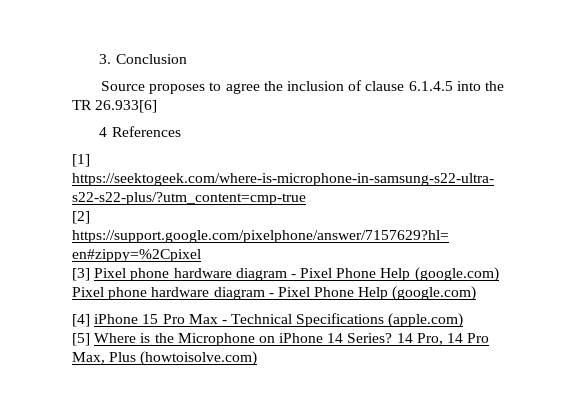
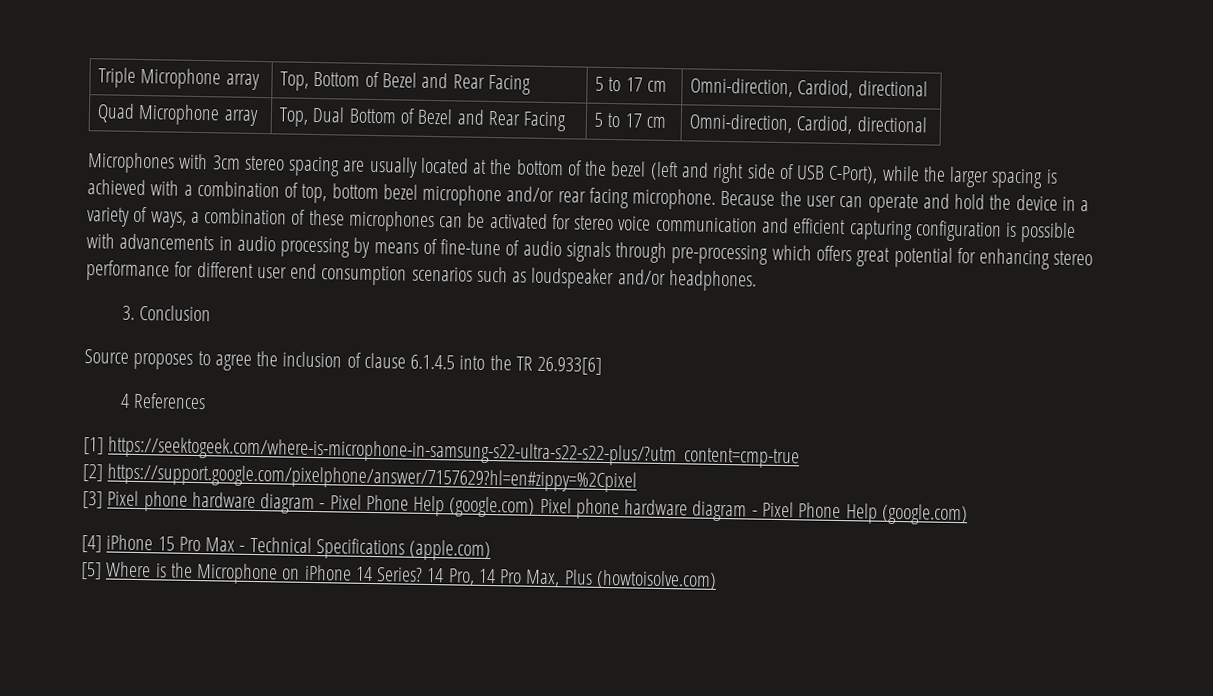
(99, 59) none -> [98,67,260,91] [280,71,531,95] [595,76,667,92] [690,77,928,99] [97,103,259,127] [279,106,568,132] [594,112,666,128] [689,113,927,135] [87,152,1058,189] [87,179,1090,214] [87,206,1077,244] [86,233,1094,270] [86,260,757,292] Triple Microphone array | Top, Bottom of Bezel and Rear Facing | 5 to 17 cm | Omni-direction, Cardiod, directional // Quad Microphone array | Top, Dual Bottom of Bezel and Rear Facing | 5 to 17 cm | Omni-direction, Cardiod, directional // Microphones with 3cm stereo spacing are usually located at the bottom of the bezel (left and right side of USB C-Port), while the larger spacing is achieved with a combination of top, bottom bezel microphone and/or rear facing microphone. Because the user can operate and hold the device in a variety of ways, a combination of these microphones can be activated for stereo voice communication and efficient capturing configuration is possible with advancements in audio processing by means of fine-tune of audio signals through pre-processing which offers great potential for enhancing stereo performance for different user end consumption scenarios such as loudspeaker and/or headphones. //

